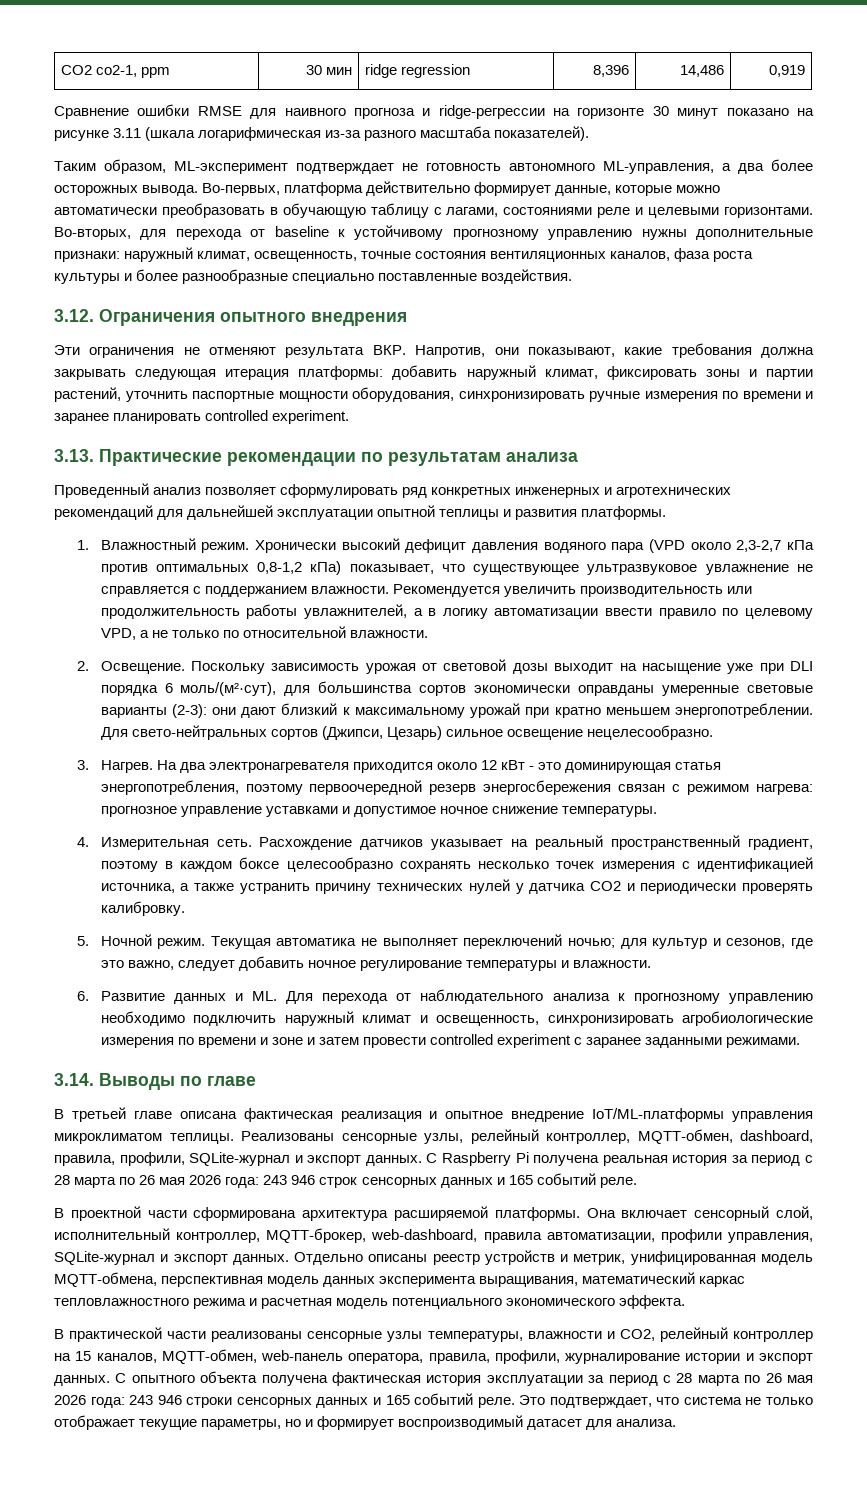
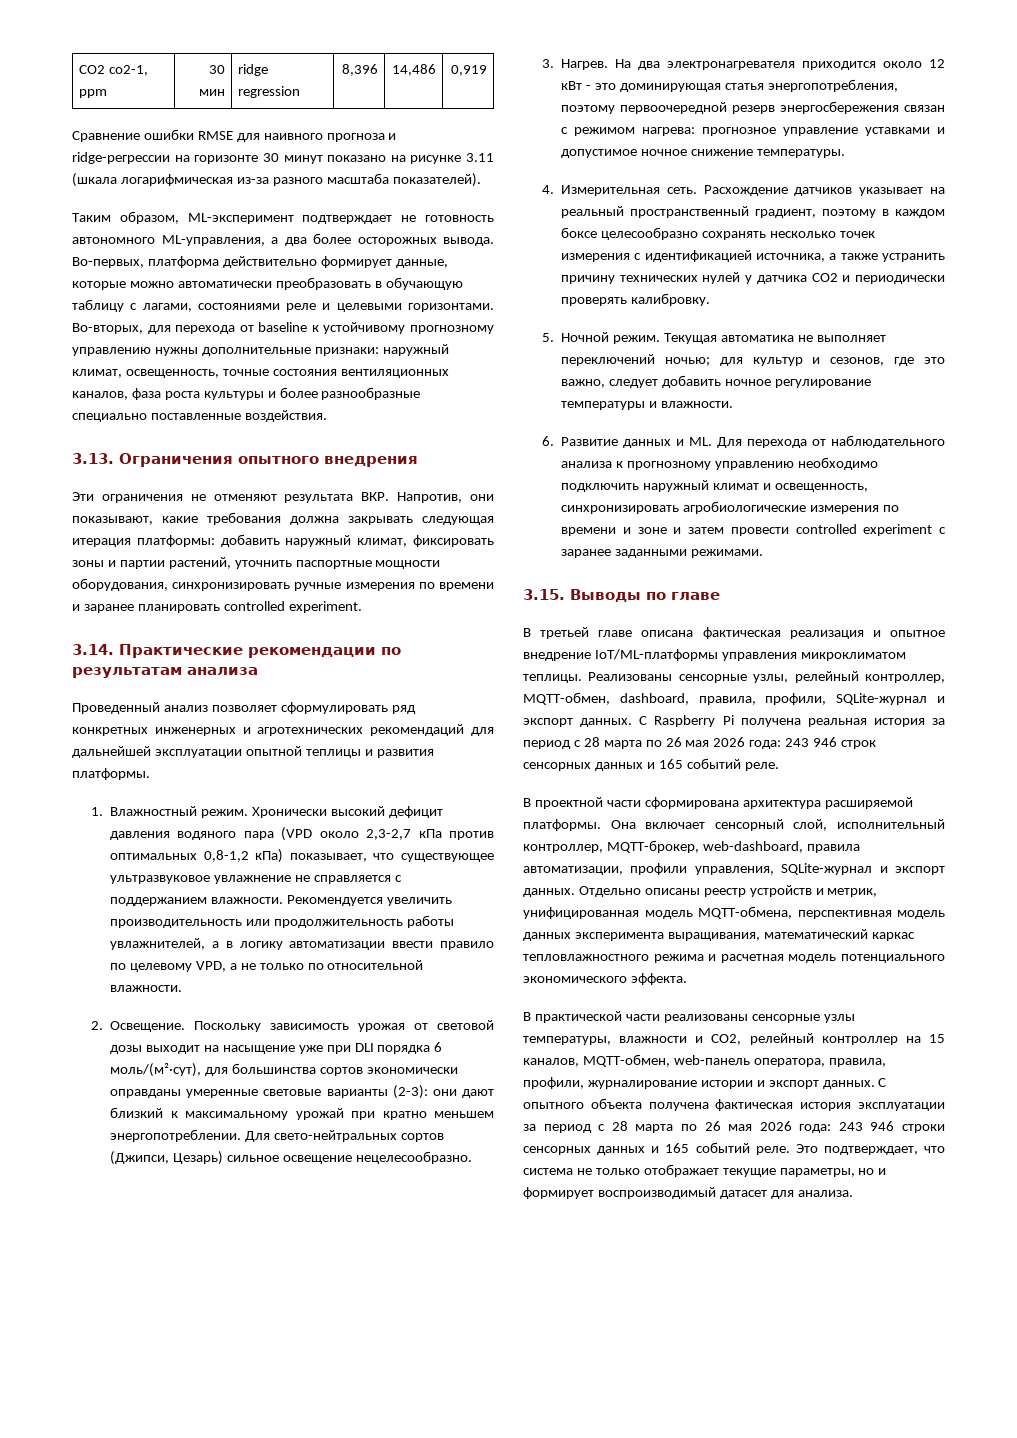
[54,309,94,322] 3.12. -> [72,453,114,464] 3.13.
[54,449,94,462] 3.13. -> [72,644,114,655] 3.14.
[54,1073,94,1086] 3.14. -> [523,589,565,600] 3.15.

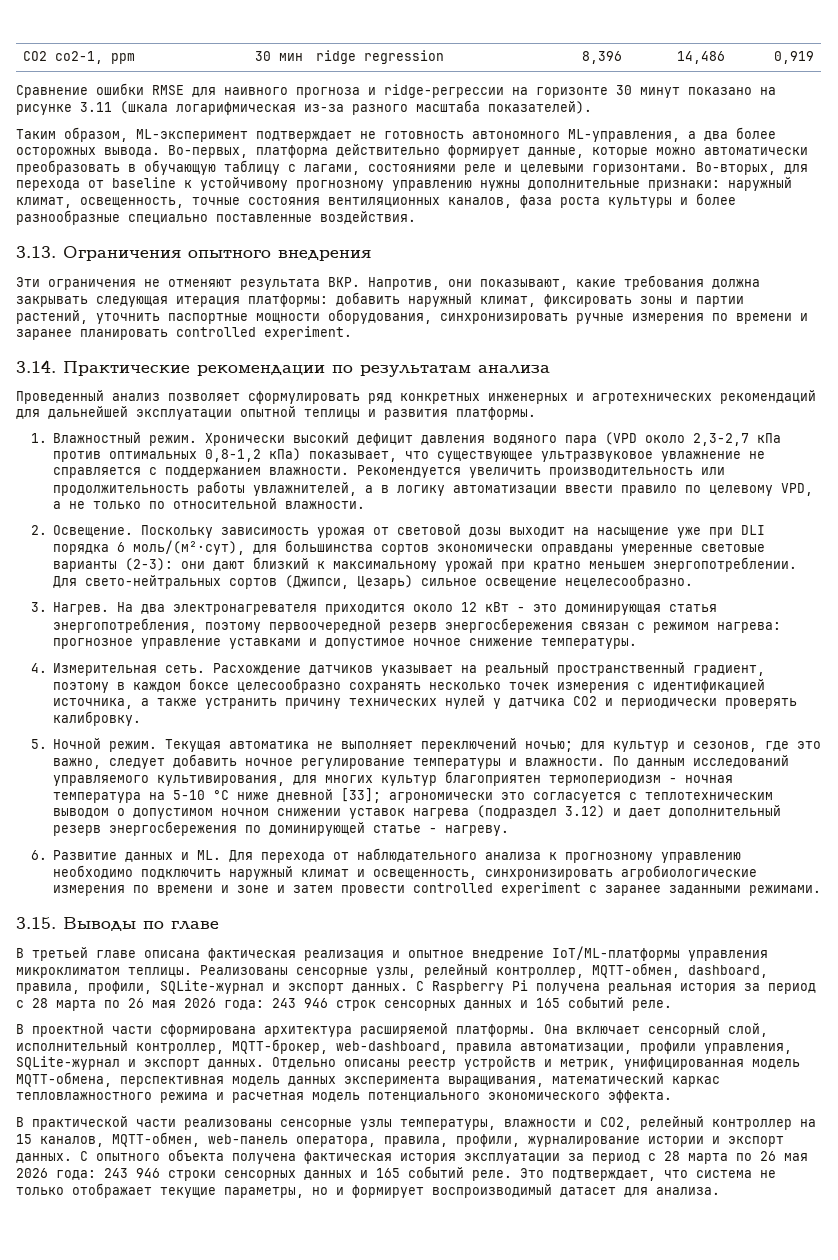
(733, 404) none -> [613,755,790,768] [53,771,734,786] [53,788,774,803] [53,805,782,819] [53,821,510,836] По данным исследований управляемого культивирования, для многих культур благоприятен термопериодизм - ночная температура на 5-10 °C ниже дневной [33]; агрономически это согласуется с теплотехническим выводом о допустимом ночном снижении уставок нагрева (подраздел 3.12) и дает дополнительный резерв энергосбережения по доминирующей статье - нагреву.

